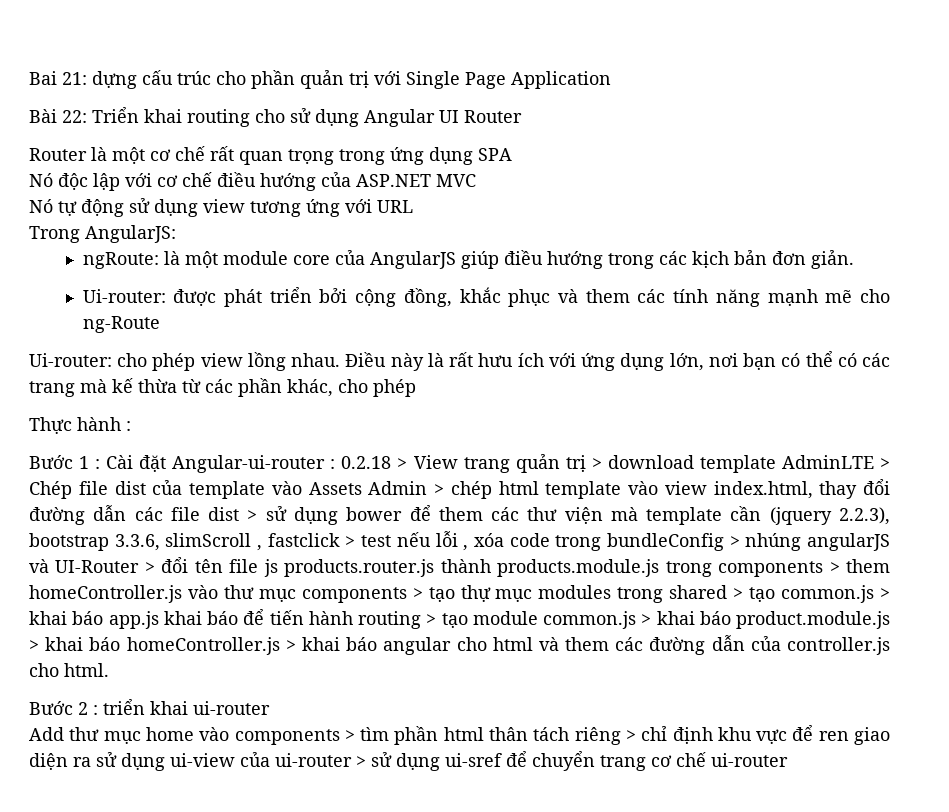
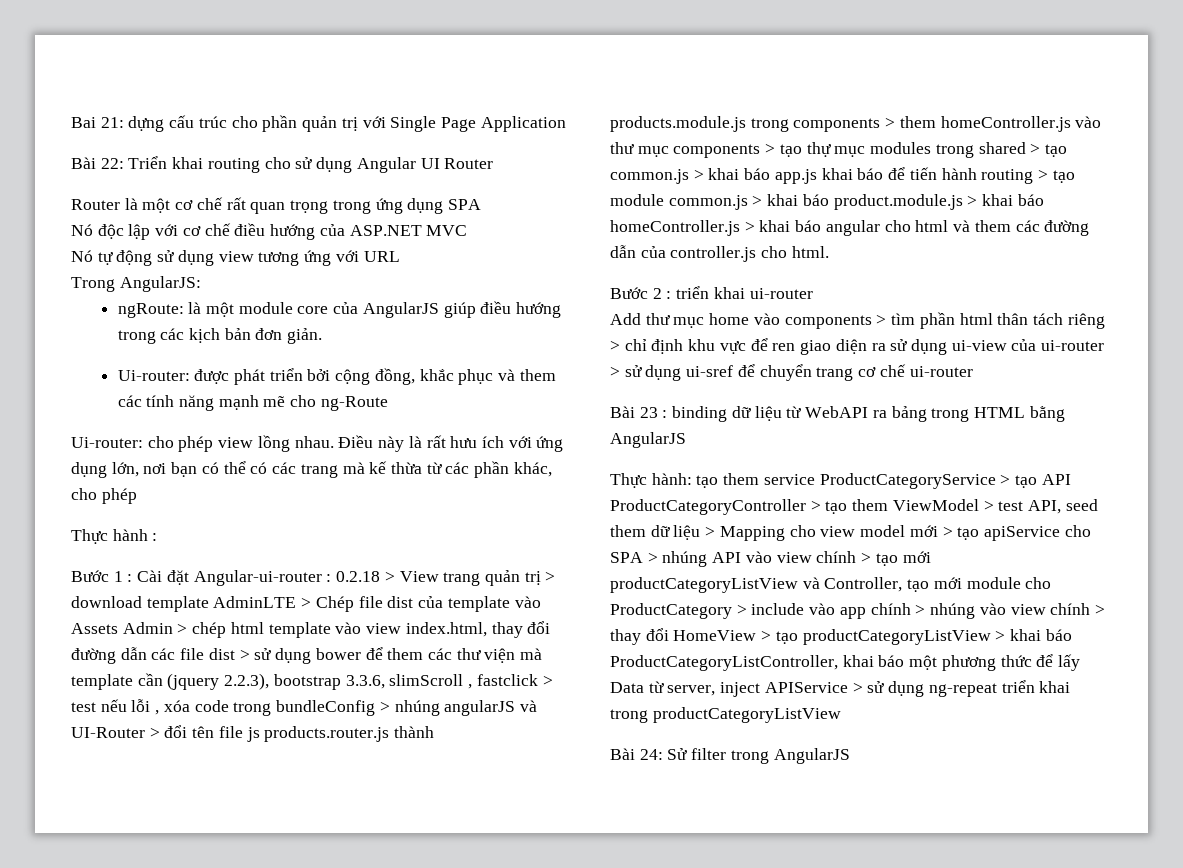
(788, 760) none -> [610,406,1065,422] [610,432,686,448] [610,473,1071,489] [610,499,1098,515] [610,525,1091,541] [610,551,931,567] [610,577,1052,593] [610,603,1105,619] [610,628,1072,645] [610,654,1081,671] [610,680,1071,697] [610,707,841,723] [610,748,850,764] // Bài 23 : binding dữ liệu từ WebAPI ra bảng trong HTML bằng AngularJS // Thực hành: tạo them service ProductCategoryService > tạo API ProductCategoryController > tạo them ViewModel > test API, seed them dữ liệu > Mapping cho view model mới > tạo apiService cho SPA > nhúng API vào view chính > tạo mới productCategoryListView và Controller, tạo mới module cho ProductCategory > include vào app chính > nhúng vào view chính > thay đổi HomeView > tạo productCategoryListView > khai báo ProductCategoryListController, khai báo một phương thức để lấy Data từ server, inject APIService > sử dụng ng-repeat triển khai trong productCategoryListView // Bài 24: Sử filter trong AngularJS

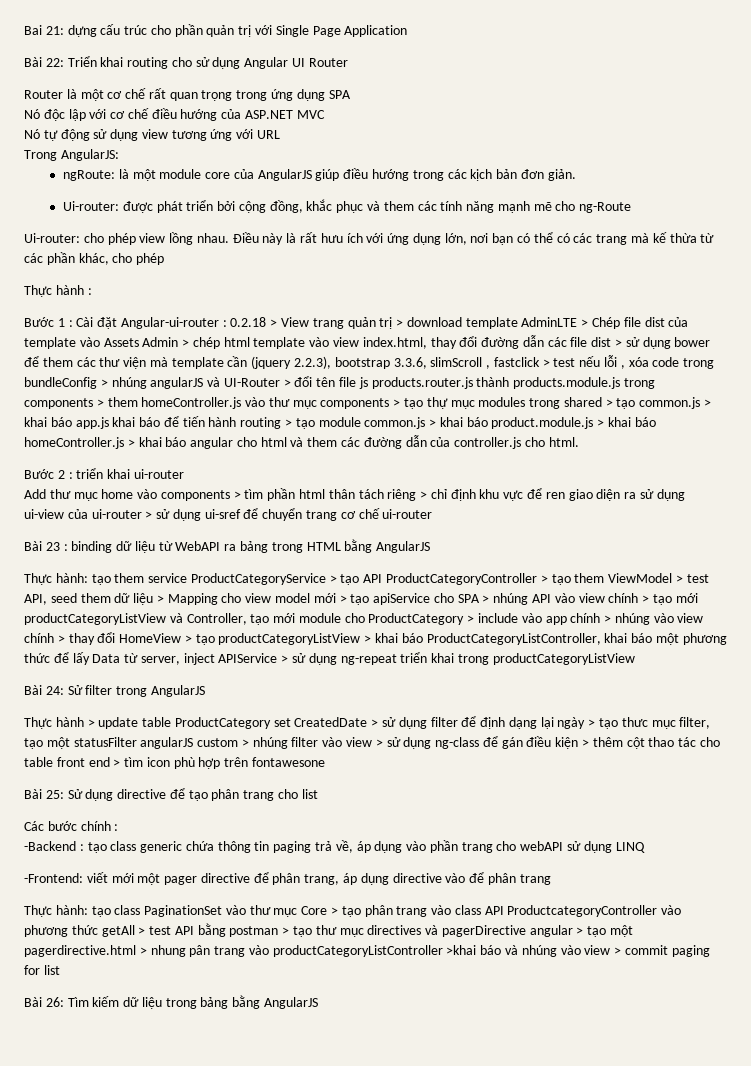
(850, 756) none -> [24,716,711,729] [24,736,720,749] [24,757,326,769] [24,788,318,801] [24,821,119,831] [24,840,645,853] [24,872,551,885] [24,905,682,917] [24,923,634,937] [24,945,710,957] [24,965,60,975] [24,995,319,1009] // Thực hành > update table ProductCategory set CreatedDate > sử dụng filter để định dạng lại ngày > tạo thưc mục filter, tạo một statusFilter angularJS custom > nhúng filter vào view > sử dụng ng-class để gán điều kiện > thêm cột thao tác cho table front end > tìm icon phù hợp trên fontawesone // Bài 25: Sử dụng directive để tạo phân trang cho list // Các bước chính : // -Backend : tạo class generic chứa thông tin paging trả về, áp dụng vào phần trang cho webAPI sử dụng LINQ // -Frontend: viết mới một pager directive để phân trang, áp dụng directive vào để phân trang // Thực hành: tạo class PaginationSet vào thư mục Core > tạo phân trang vào class API ProductcategoryController vào phương thức getAll > test API bằng postman > tạo thư mục directives và pagerDirective angular > tạo một pagerdirective.html > nhung pân trang vào productCategoryListController >khai báo và nhúng vào view > commit paging for list // Bài 26: Tìm kiếm dữ liệu trong bảng bằng AngularJS

